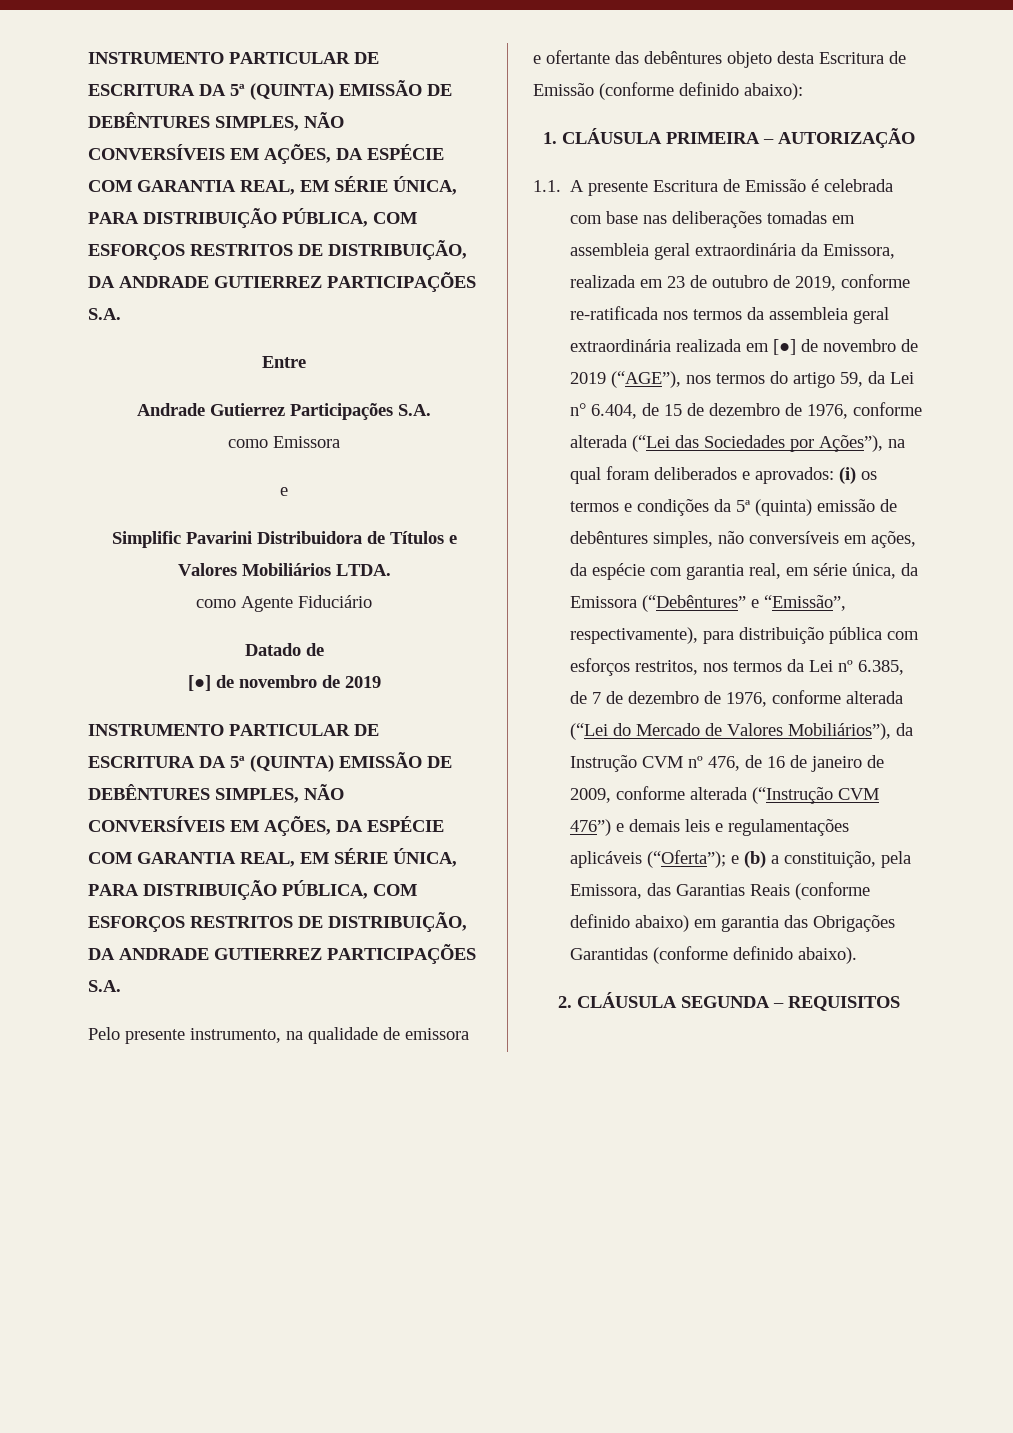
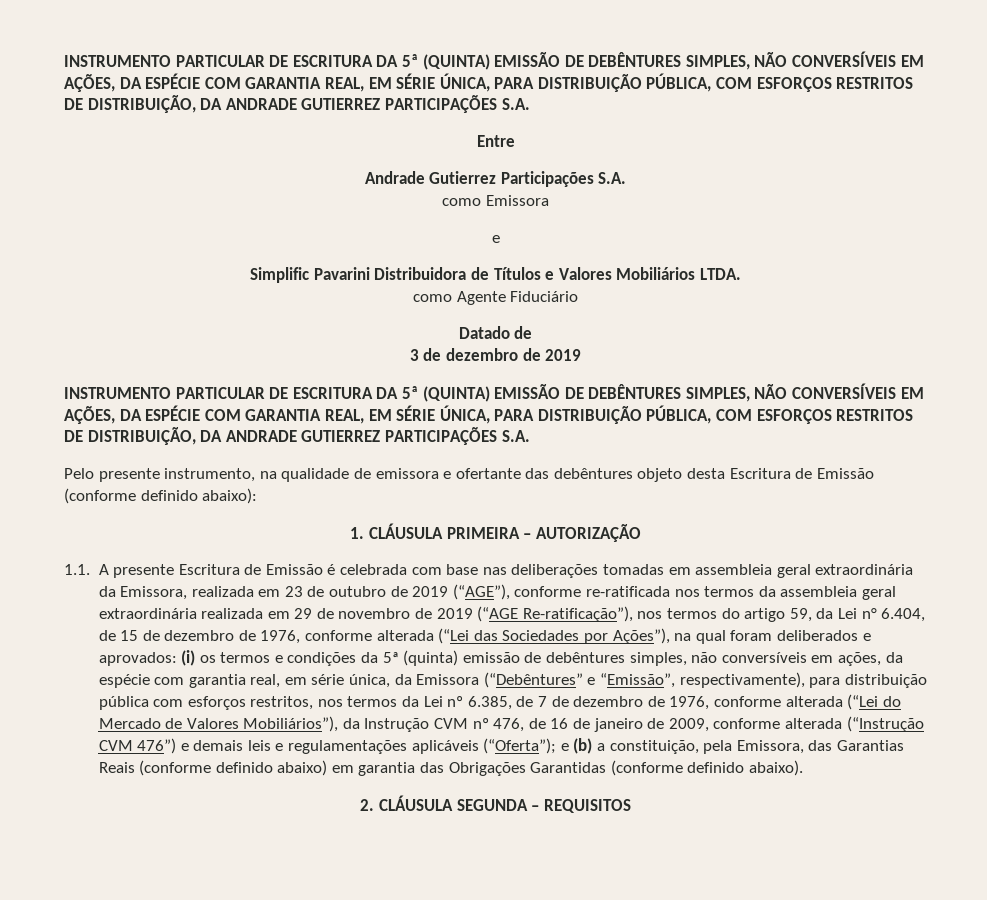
[187,675,317,691] [●] de novembro -> [409,348,518,361] 3 de dezembro
[795,276,837,291] 2019, -> [412,584,510,600] 2019 (“AGE”),
[773,339,919,355] [570,371,682,388] [●] de novembro de 2019 (“AGE”), -> [294,606,633,622] 29 de novembro de 2019 (“AGE Re-ratificação”),

